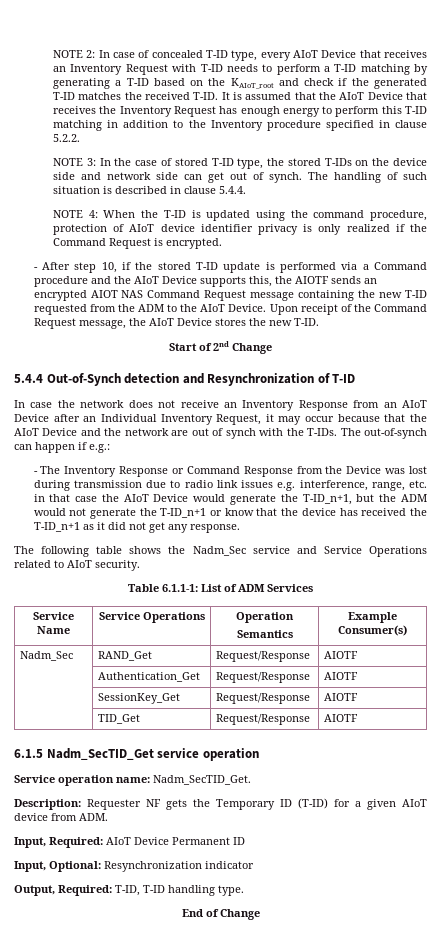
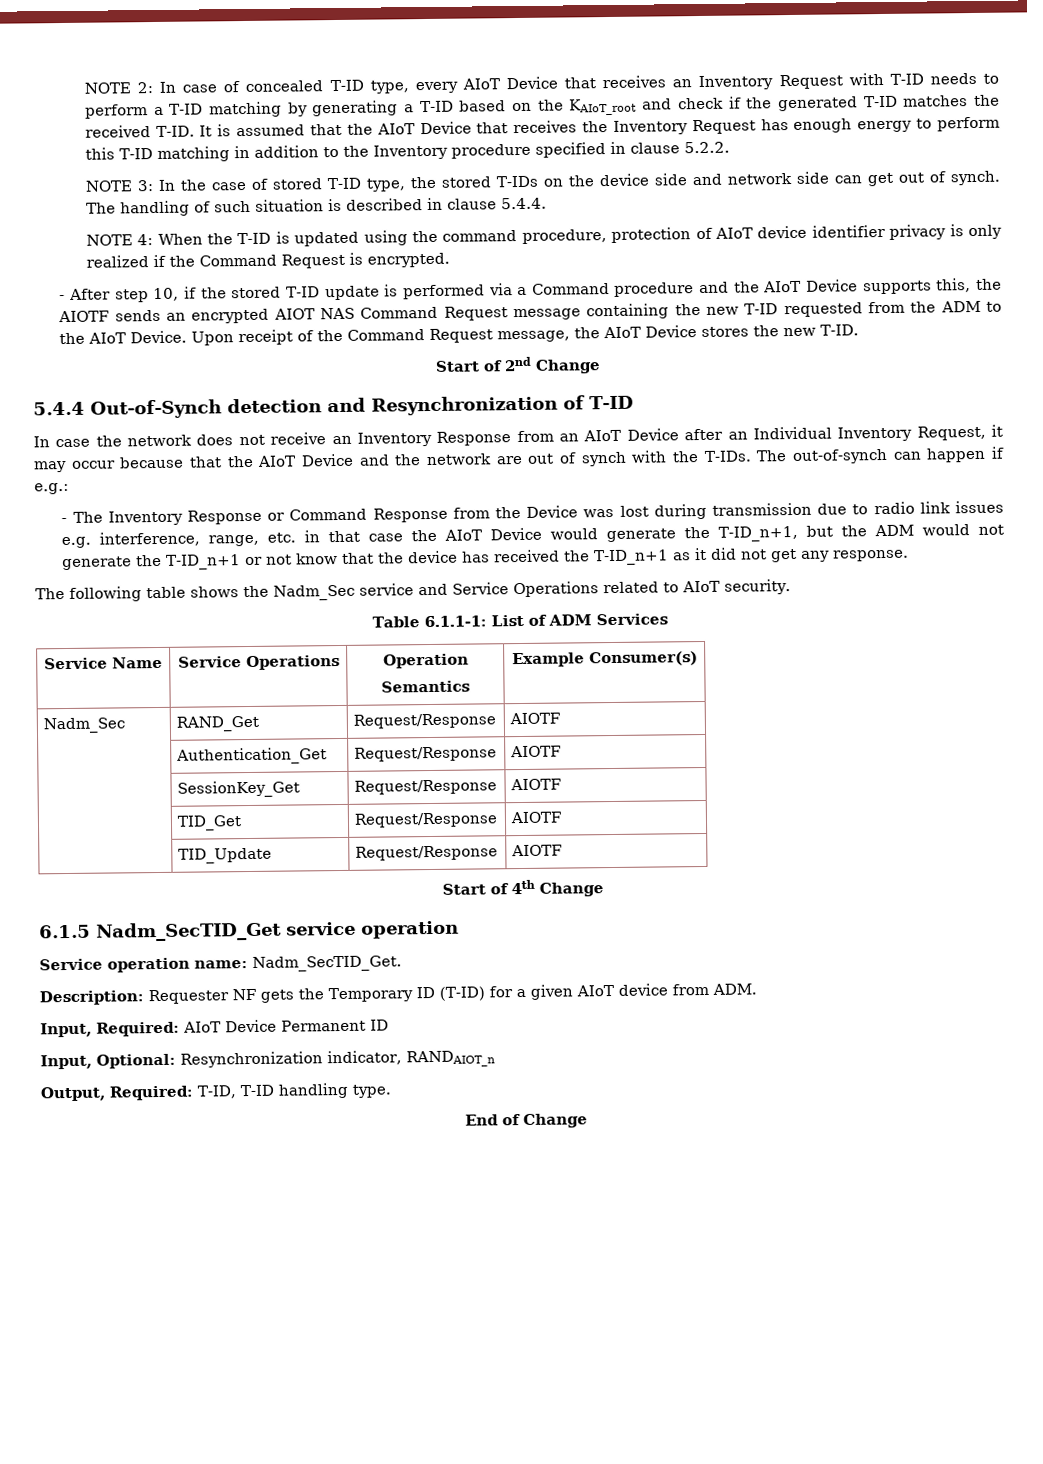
(223, 513) none -> [266,554,293,565] not
(359, 718) none -> [178,847,273,864] [355,845,499,861] [511,844,563,857] [442,879,604,897] // | TID_Update | Request/Response | AIOTF // Start of 4th Change
[205,861,254,869] indicator -> [327,1050,495,1068] indicator, RANDAIOT_n

